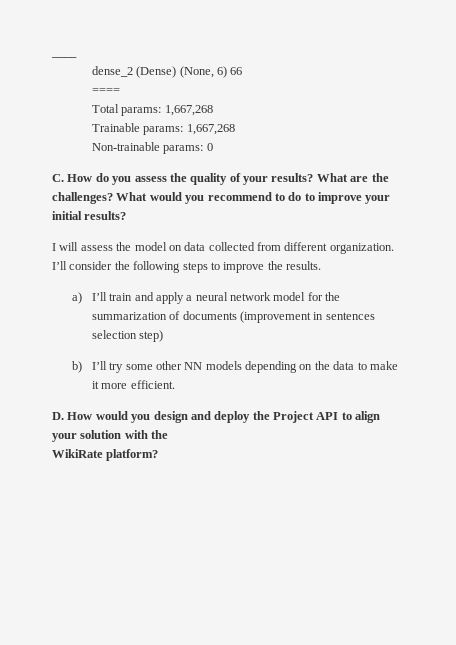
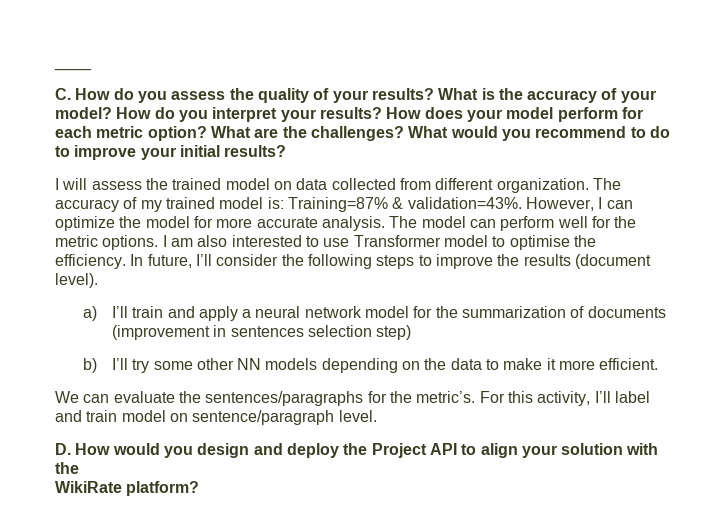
[91,66,243,78] [91,88,120,94] [91,104,213,116] [91,123,235,135] [91,142,213,154] // dense_2 (Dense) (None, 6) 66 // ==== // Total params: 1,667,268 // Trainable params: 1,667,268 // Non-trainable params: 0 -> (92, 69) none
(348, 177) none -> [481,88,656,103] [55,107,643,122] [55,126,251,141] is the accuracy of your model? How do you interpret your results? How does your model perform for each metric option? What
(132, 246) none -> [172,178,222,190] trained
(394, 248) none -> [592,178,621,190] [55,197,633,212] [55,216,637,231] [55,235,596,250] [55,254,192,269] The accuracy of my trained model is: Training=87% & validation=43%. However, I can optimize the model for more accurate analysis. The model can perform well for the metric options. I am also interested to use Transformer model to optimise the efficiency. In future,
[286,261,321,270] results. -> [523,254,651,269] [55,273,98,288] results (document level).
(175, 384) none -> [55,391,650,406] [55,410,377,425] // We can evaluate the sentences/paragraphs for the metric’s. For this activity, I’ll label and train model on sentence/paragraph level.

